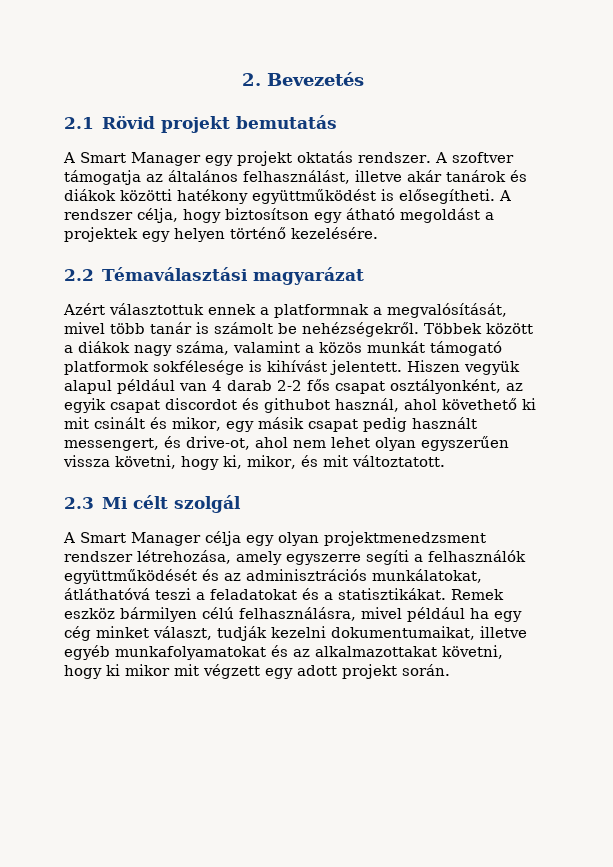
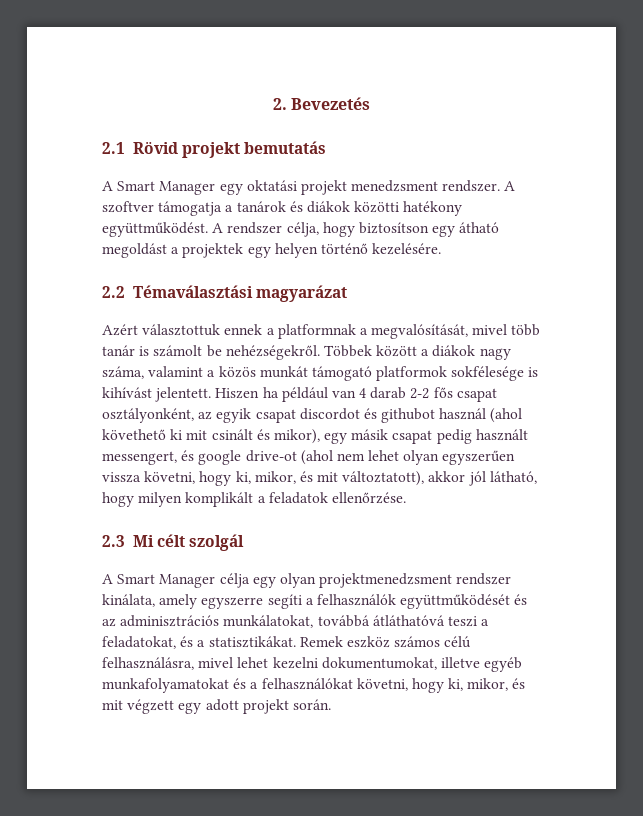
[237,151,353,166] projekt oktatás -> [246,180,439,195] oktatási projekt menedzsment
[146,170,442,184] az általános felhasználást, illetve akár -> [225,205,234,212] a
[252,189,495,204] együttműködést is elősegítheti. -> [102,222,208,237] együttműködést.
[464,361,520,375] [64,380,112,394] vegyük alapul -> [262,387,279,398] ha
[335,398,437,412] használ, ahol -> [439,408,523,423] használ (ahol
[172,417,221,431] mikor, -> [273,429,320,444] mikor),
[186,436,288,450] drive-ot, ahol -> [198,450,333,465] google drive-ot (ahol
[351,455,445,467] változtatott. -> [342,471,537,486] [102,492,406,507] változtatott), akkor jól látható, hogy milyen komplikált a feladatok ellenőrzése.
[137,550,231,564] létrehozása, -> [102,594,155,607] kinálata,
(482, 576) none -> [317,615,370,627] továbbá
[210,589,297,600] feladatokat -> [102,636,176,649] feladatokat,
[120,607,197,622] bármilyen -> [394,636,441,648] számos
[407,607,522,622] [64,626,527,641] [64,645,503,660] [64,664,170,679] például ha egy cég minket választ, tudják kezelni dokumentumaikat, illetve egyéb munkafolyamatokat és az alkalmazottakat követni, hogy ki mikor -> [237,657,523,672] [102,678,526,693] lehet kezelni dokumentumokat, illetve egyéb munkafolyamatokat és a felhasználókat követni, hogy ki, mikor, és

